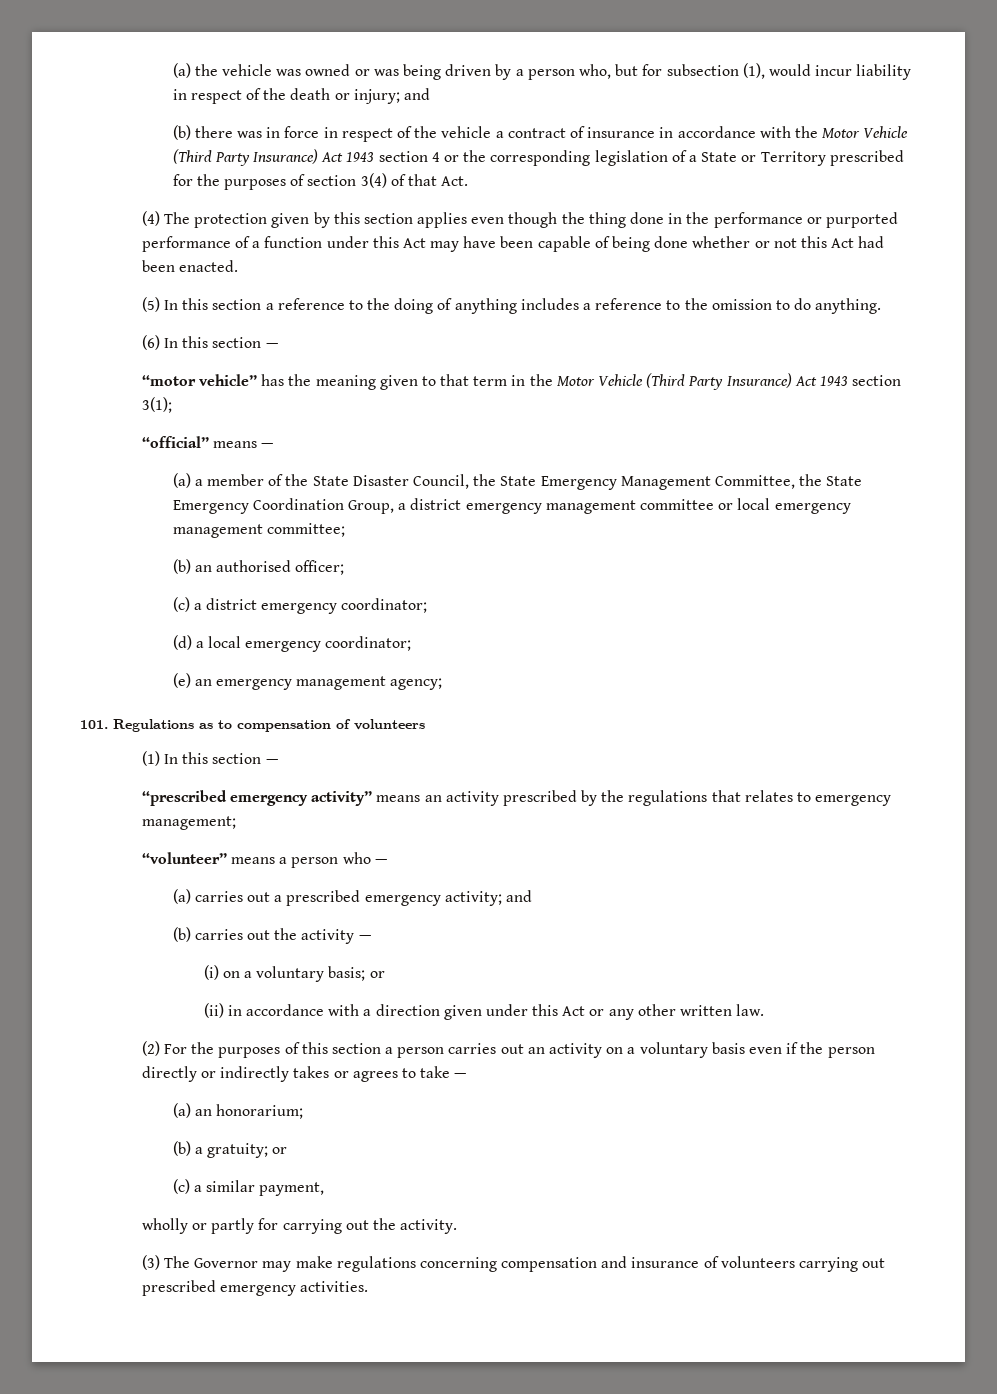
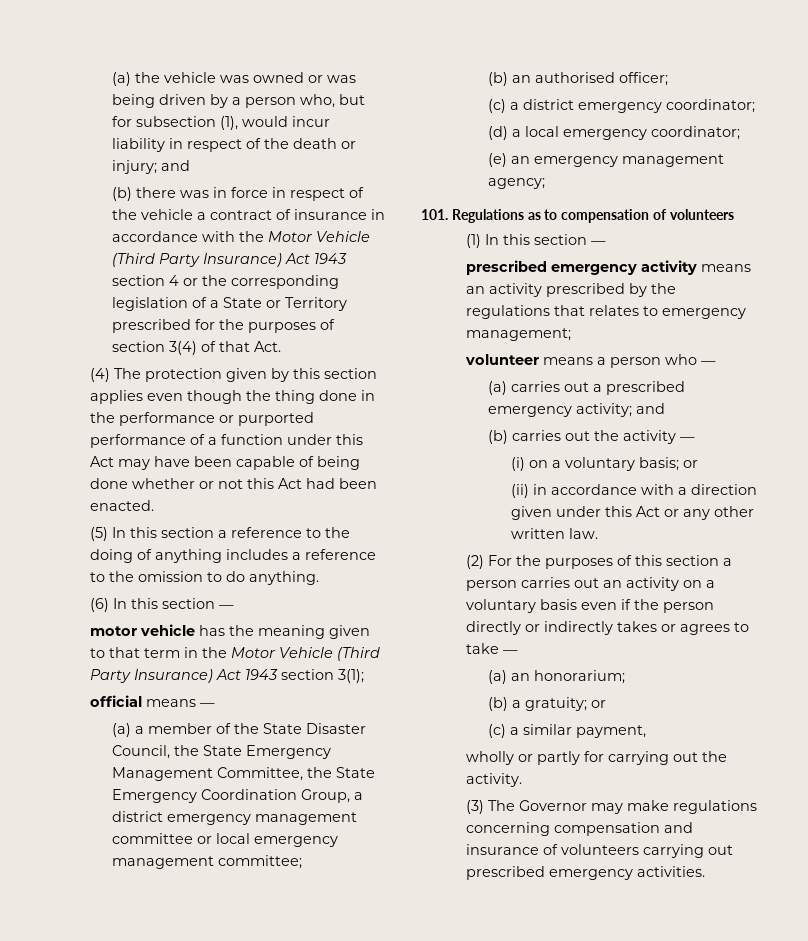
[141,374,257,386] “motor vehicle” -> [89,624,195,636] motor vehicle
[141,436,209,448] “official” -> [89,695,142,707] official
[141,790,373,806] “prescribed emergency activity” -> [465,260,697,275] prescribed emergency activity
[141,852,227,864] “volunteer” -> [464,354,539,365] volunteer

